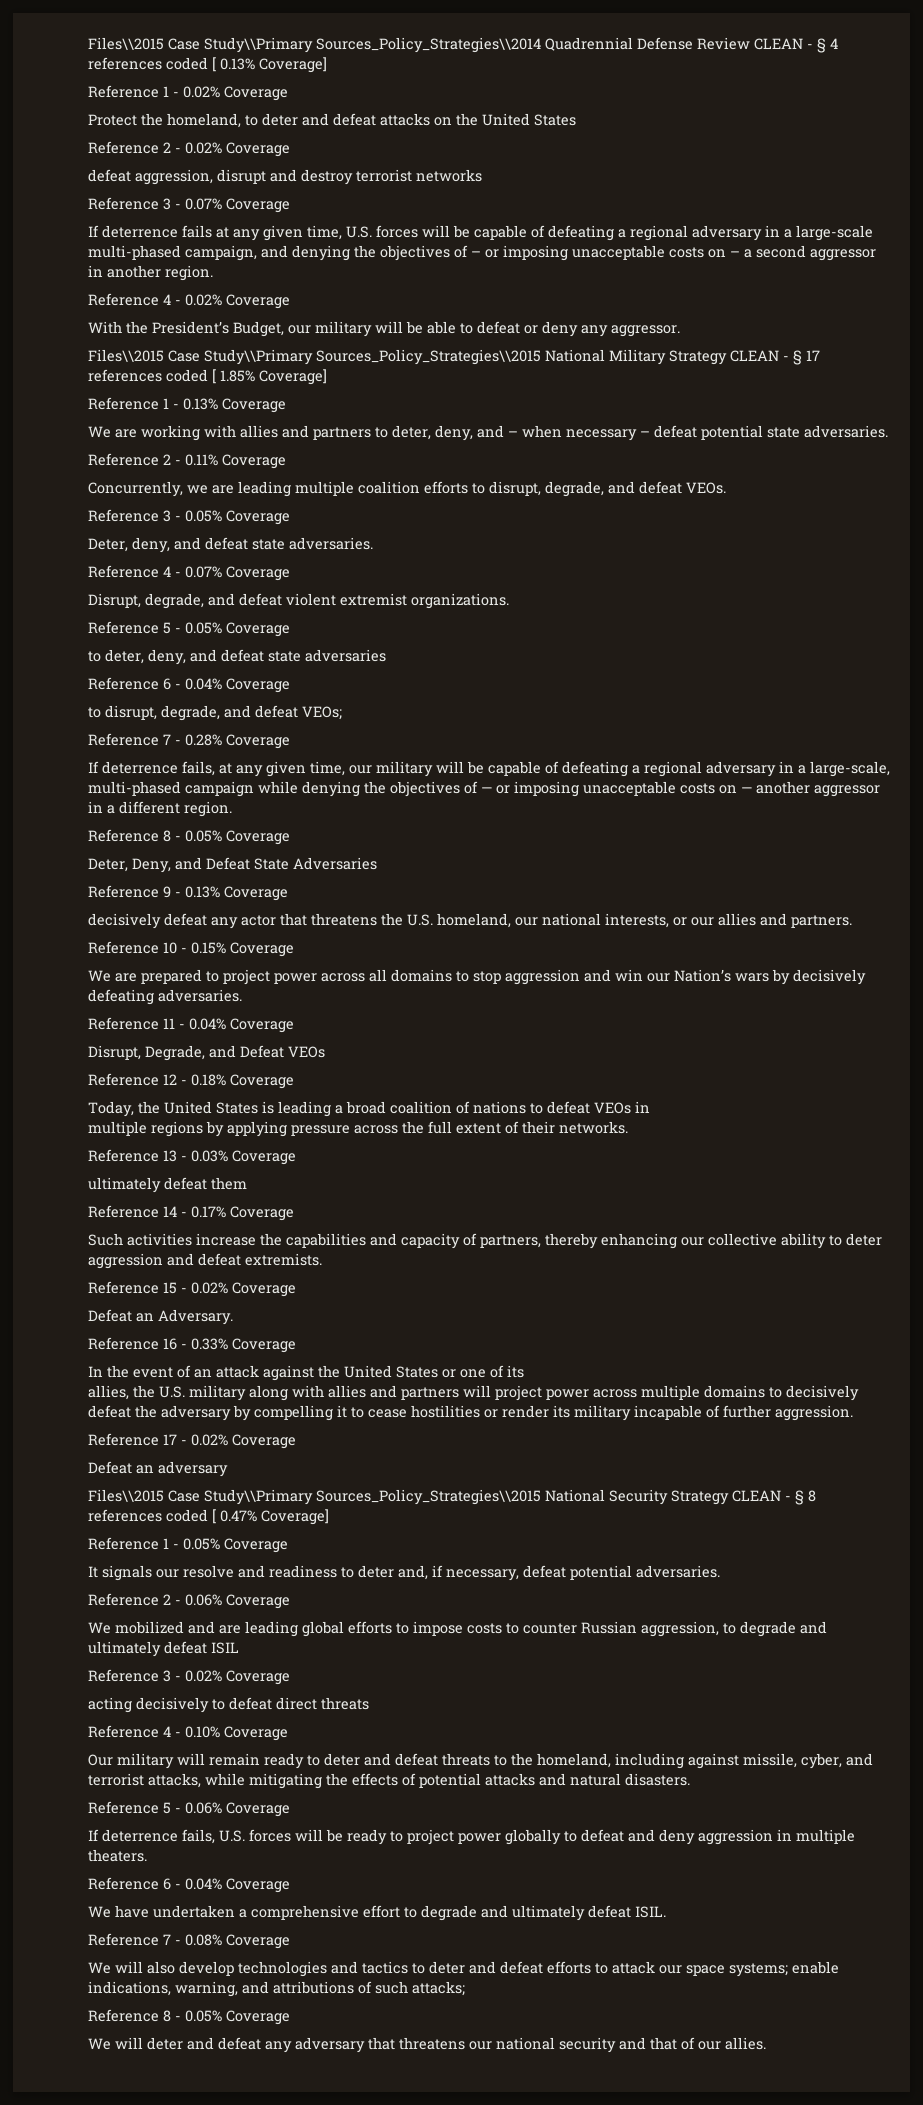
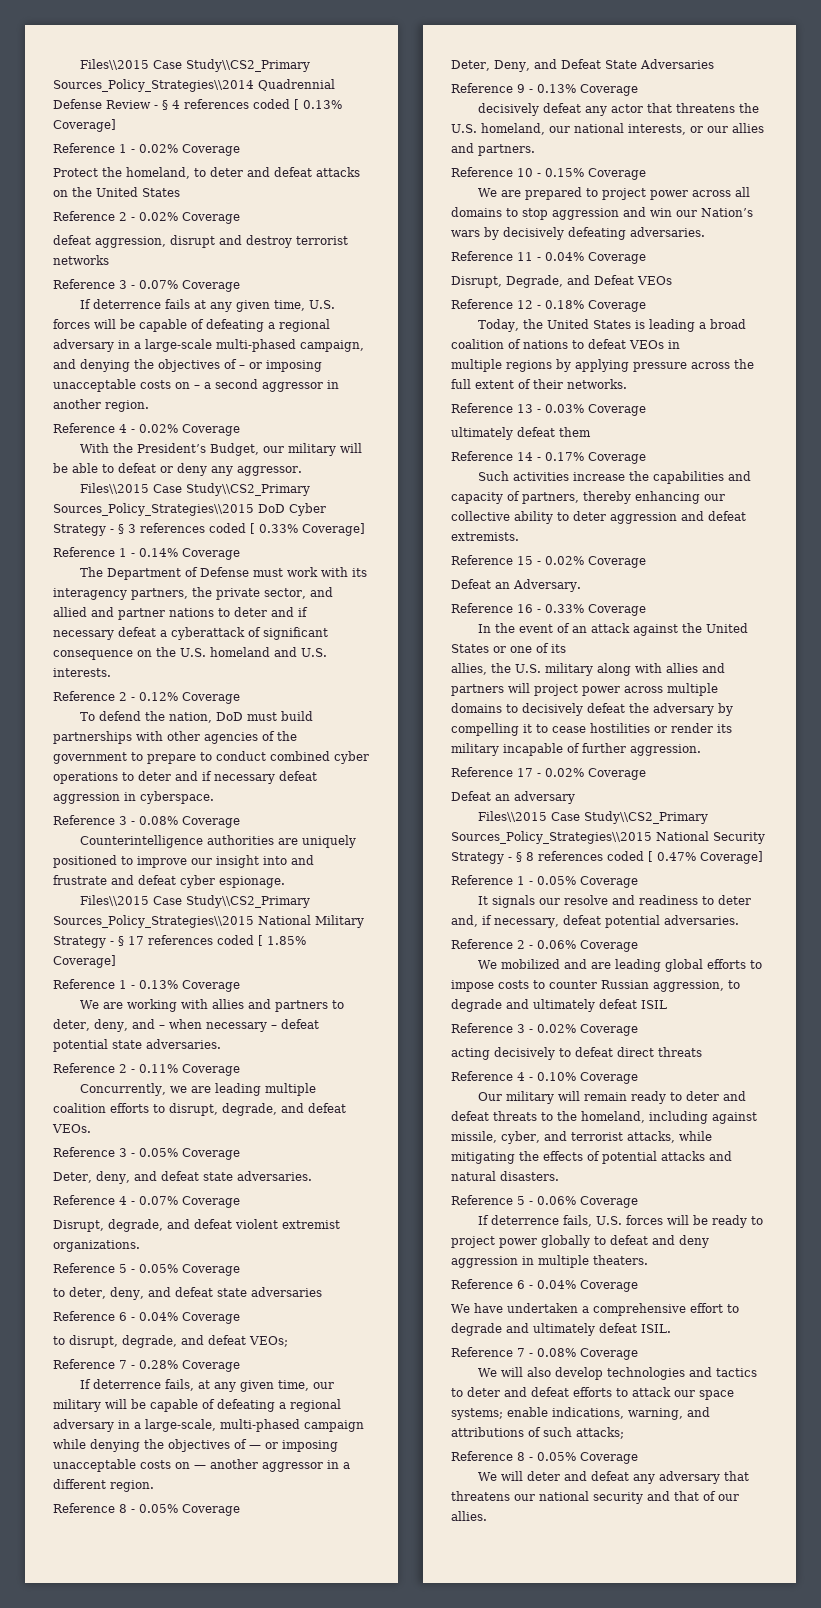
[88,37,313,53] Files\\2015 Case Study\\Primary -> [80,59,311,72] Files\\2015 Case Study\\CS2_Primary
[754,38,803,50] CLEAN -> (151, 104) none
[204,349,313,365] Study\\Primary -> [186,483,311,496] [53,503,326,516] [53,523,365,536] [53,547,240,560] [80,567,368,580] [53,587,333,600] [53,607,308,620] [53,627,328,640] [53,647,327,660] [53,668,111,677] [53,691,240,704] [80,711,314,723] [53,731,297,744] [53,751,369,764] [53,771,317,784] [53,791,214,804] [53,815,240,828] [80,835,357,848] [53,855,314,868] [53,875,285,888] [80,895,311,908] Study\\CS2_Primary Sources_Policy_Strategies\\2015 DoD Cyber Strategy - § 3 references coded [ 0.33% Coverage] // Reference 1 - 0.14% Coverage // The Department of Defense must work with its interagency partners, the private sector, and allied and partner nations to deter and if necessary defeat a cyberattack of significant consequence on the U.S. homeland and U.S. interests. // Reference 2 - 0.12% Coverage // To defend the nation, DoD must build partnerships with other agencies of the government to prepare to conduct combined cyber operations to deter and if necessary defeat aggression in cyberspace. // Reference 3 - 0.08% Coverage // Counterintelligence authorities are uniquely positioned to improve our insight into and frustrate and defeat cyber espionage. // Files\\2015 Case Study\\CS2_Primary
[730,350,779,362] CLEAN -> (106, 942) none
[204,1489,313,1505] Study\\Primary -> [584,811,709,824] Study\\CS2_Primary
[732,1490,781,1502] CLEAN -> (504, 858) none

